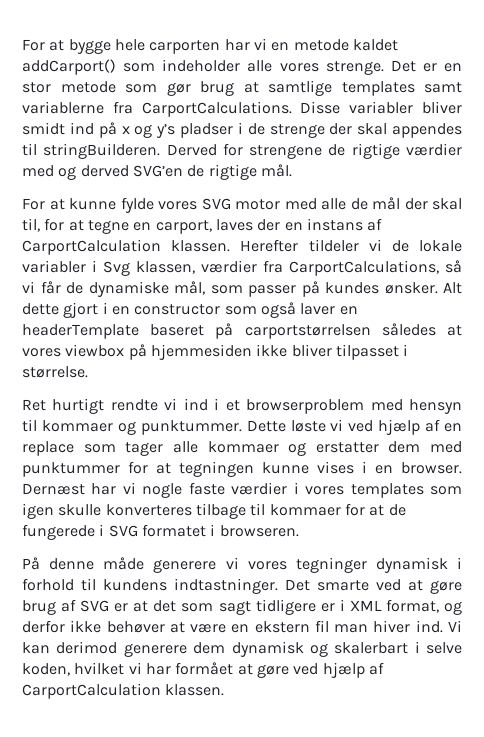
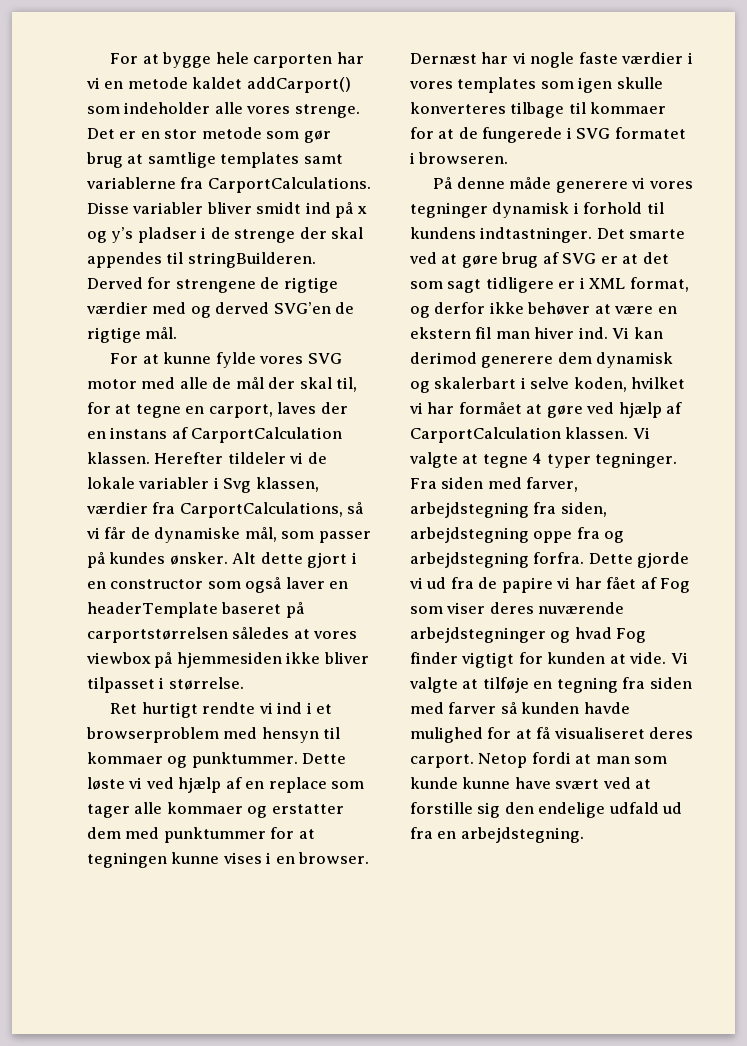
(225, 690) none -> [632,427,650,439] [409,452,678,468] [410,477,579,492] [410,502,607,518] [410,527,625,543] [410,552,690,568] [409,577,691,593] [410,602,625,614] [410,627,647,643] [410,652,688,668] [409,677,692,693] [410,702,630,714] [410,727,694,743] [410,752,668,768] [410,777,652,789] [410,802,683,818] [410,827,584,843] Vi valgte at tegne 4 typer tegninger. Fra siden med farver, arbejdstegning fra siden, arbejdstegning oppe fra og arbejdstegning forfra. Dette gjorde vi ud fra de papire vi har fået af Fog som viser deres nuværende arbejdstegninger og hvad Fog finder vigtigt for kunden at vide. Vi valgte at tilføje en tegning fra siden med farver så kunden havde mulighed for at få visualiseret deres carport. Netop fordi at man som kunde kunne have svært ved at forstille sig den endelige udfald ud fra en arbejdstegning.

